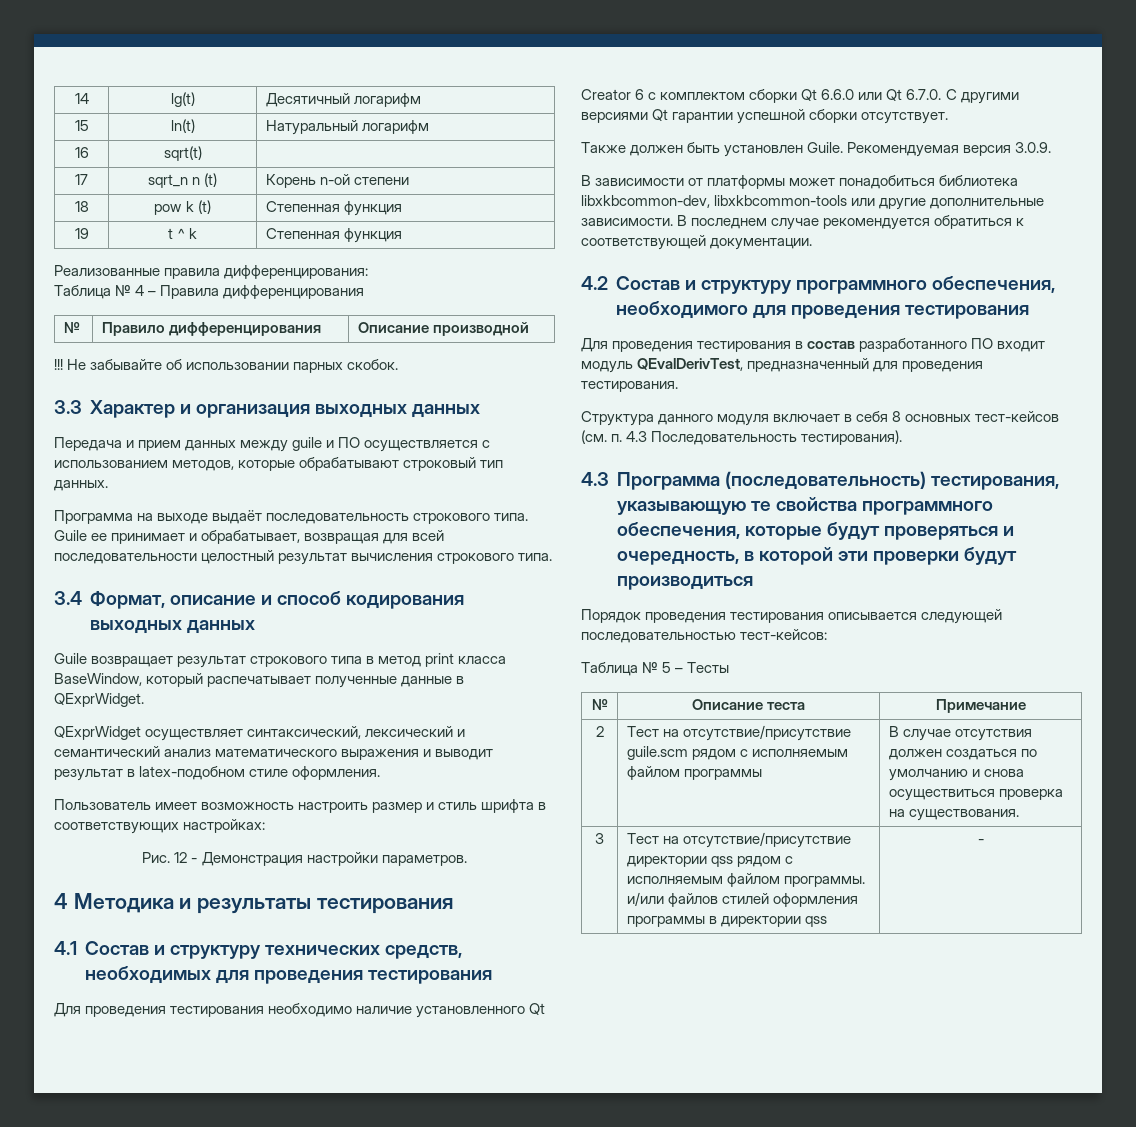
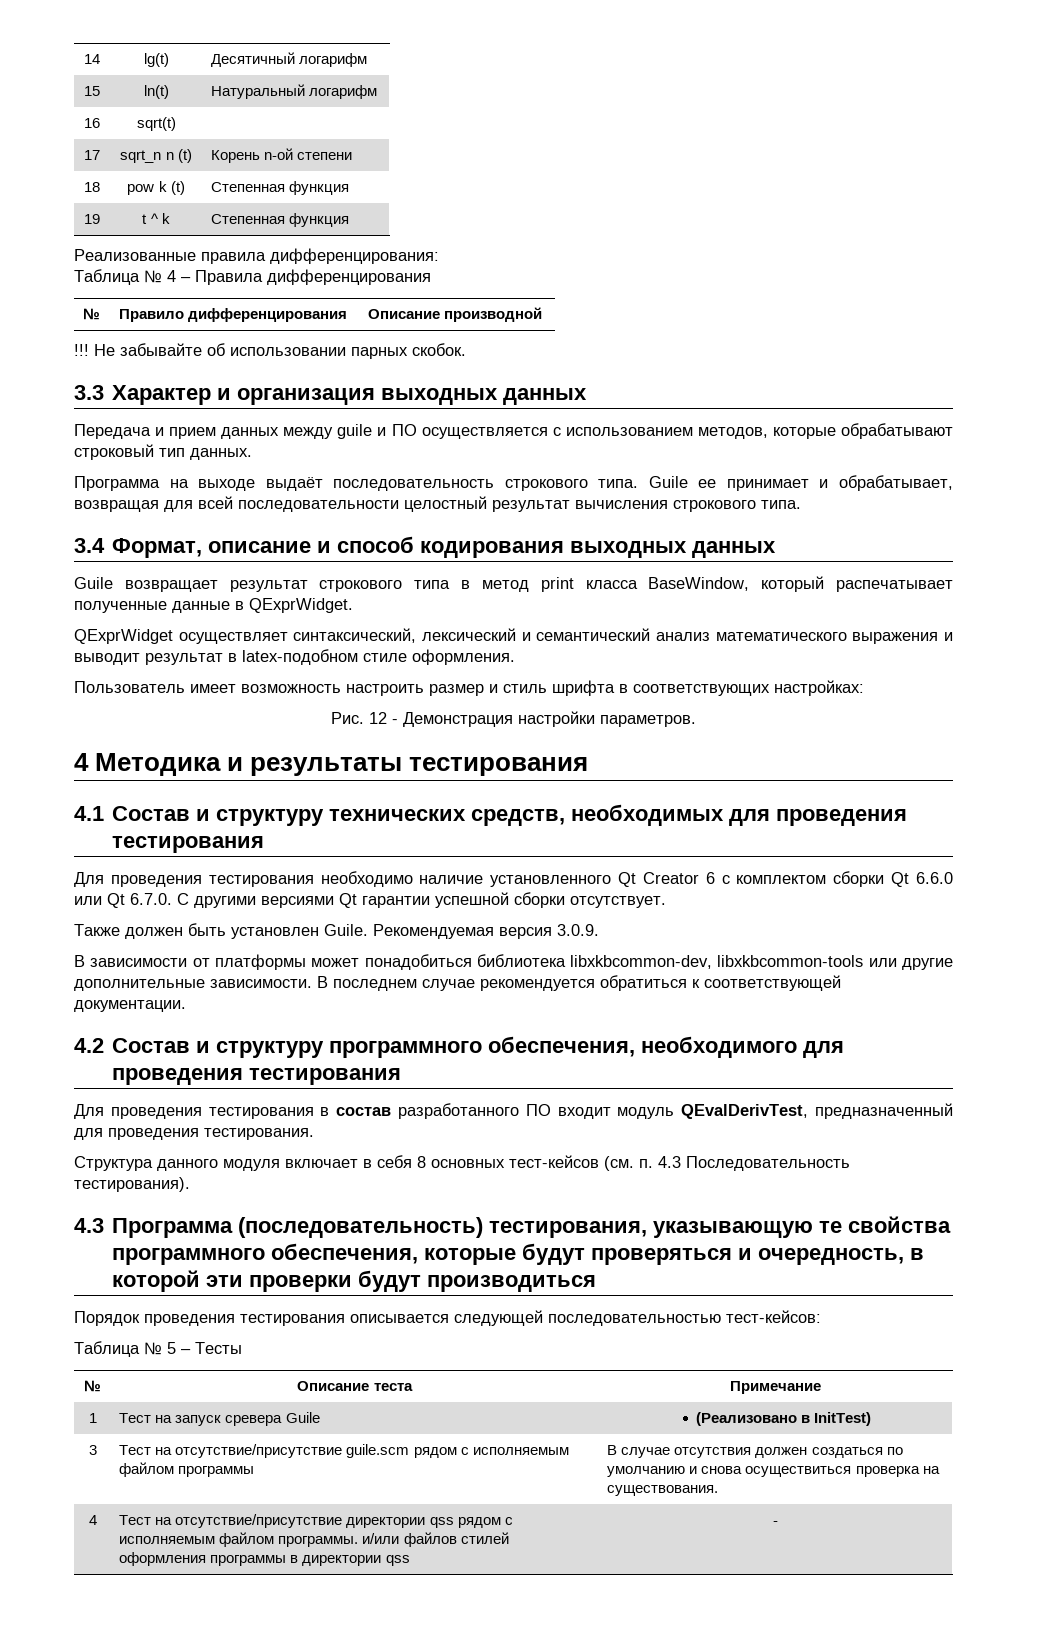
[595,726,604,737] 2 -> [88,1413,97,1423] [119,1412,320,1426] [696,1412,872,1426] [88,1445,97,1455] 1 | Тест на запуск сревера Guile | (Реализовано в InitTest) // 3
[595,833,604,844] 3 -> [88,1515,97,1525] 4

